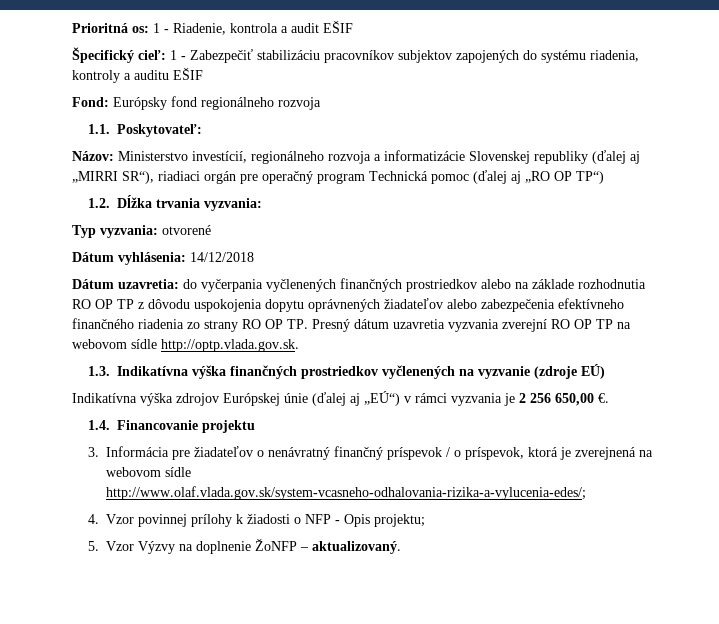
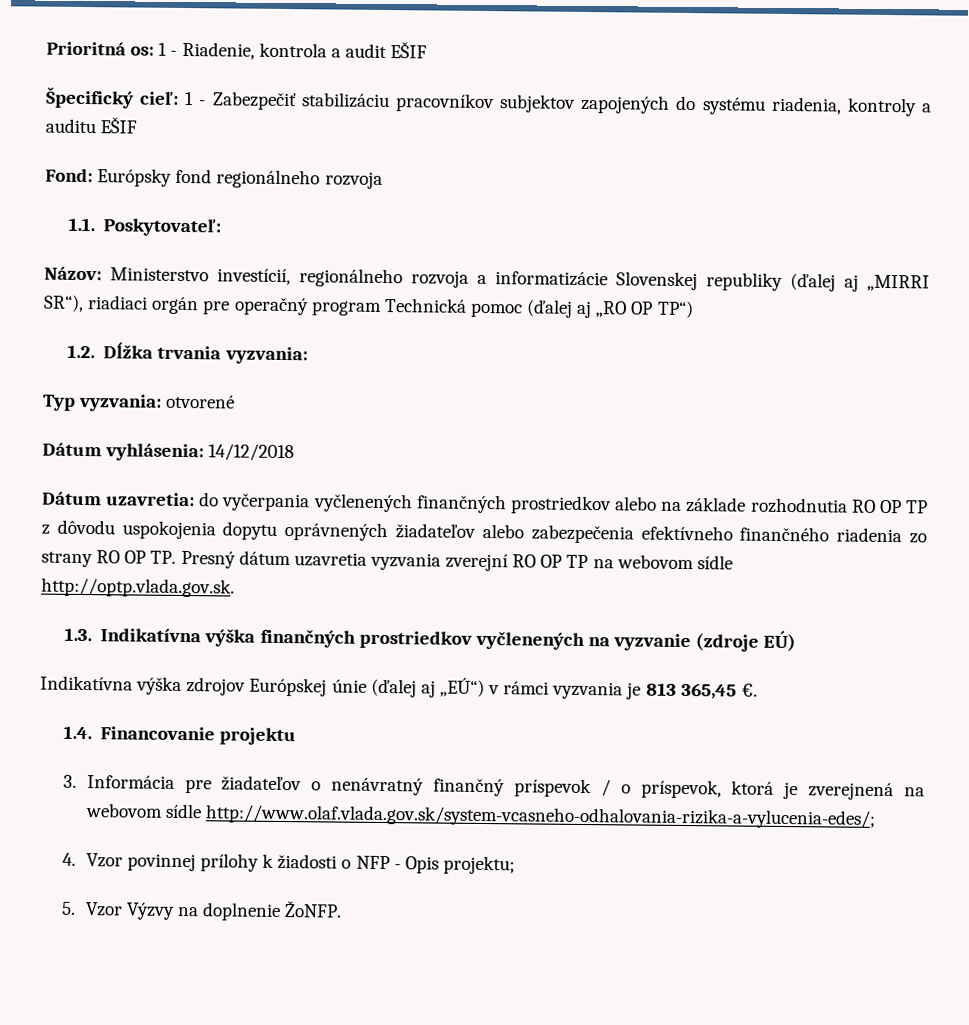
[519,393,594,406] 2 256 650,00 -> [645,682,737,700] 813 365,45
[254,539,401,554] ŽoNFP – aktualizovaný. -> [284,901,343,918] ŽoNFP.

